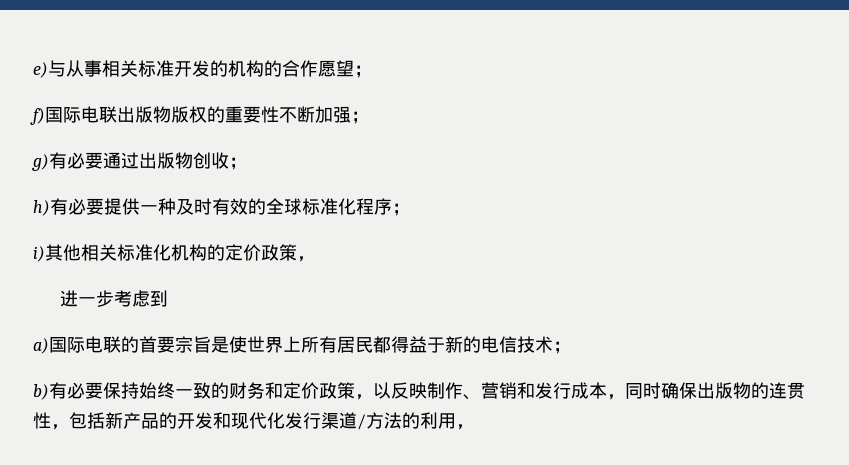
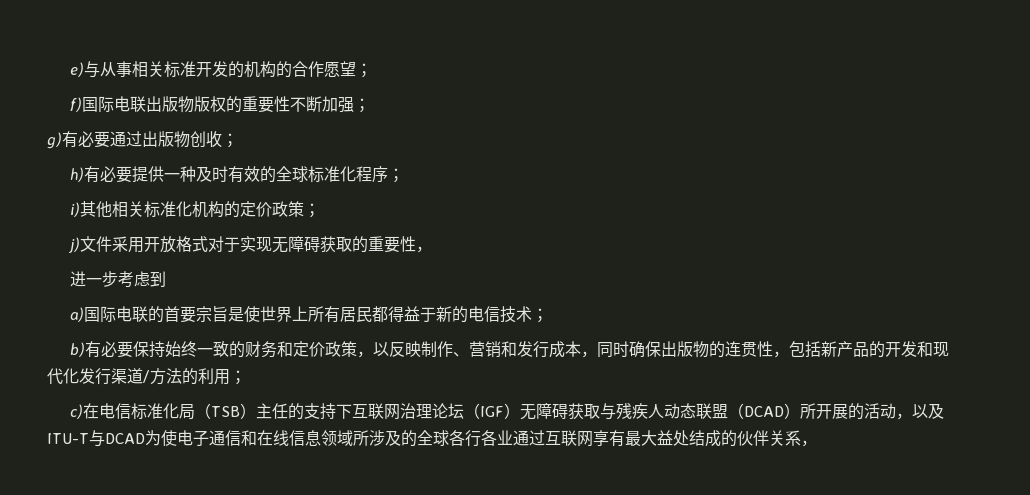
(297, 252) none -> [304,203,321,218] [69,236,417,253] ； // j)文件采用开放格式对于实现无障碍获取的重要性
(456, 421) none -> [230,370,246,385] [70,403,945,420] [47,430,801,447] ； // c)在电信标准化局（TSB）主任的支持下互联网治理论坛（IGF）无障碍获取与残疾人动态联盟（DCAD）所开展的活动，以及ITU-T与DCAD为使电子通信和在线信息领域所涉及的全球各行各业通过互联网享有最大益处结成的伙伴关系

